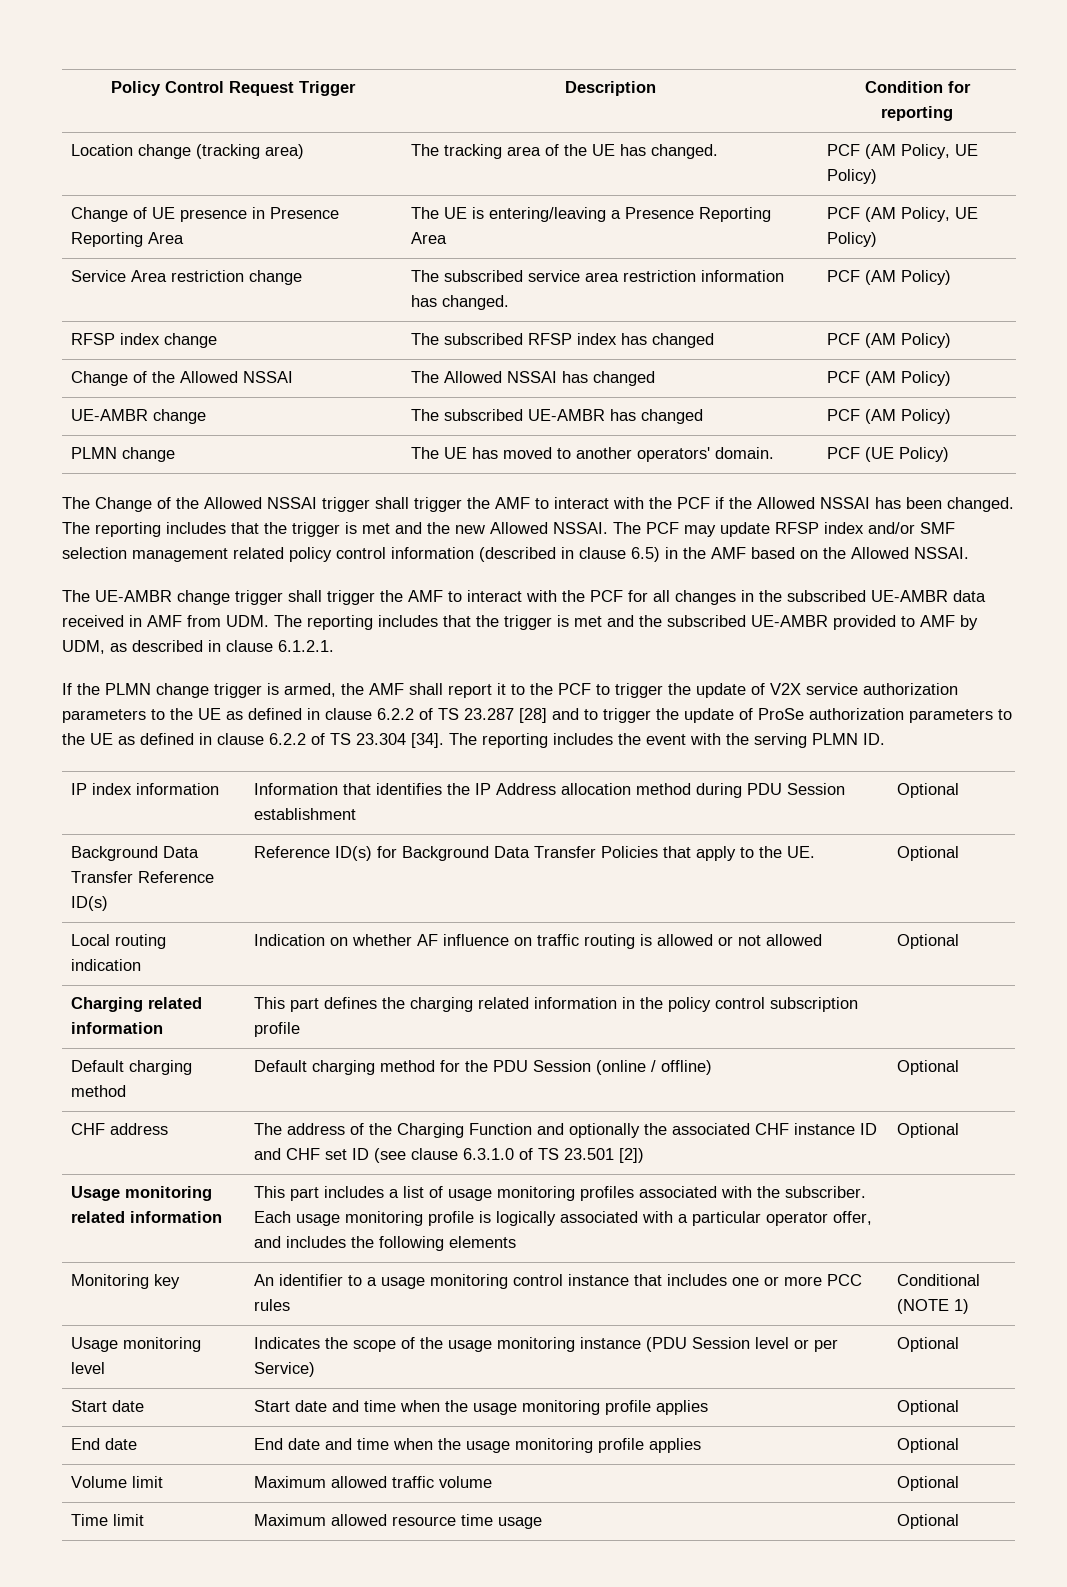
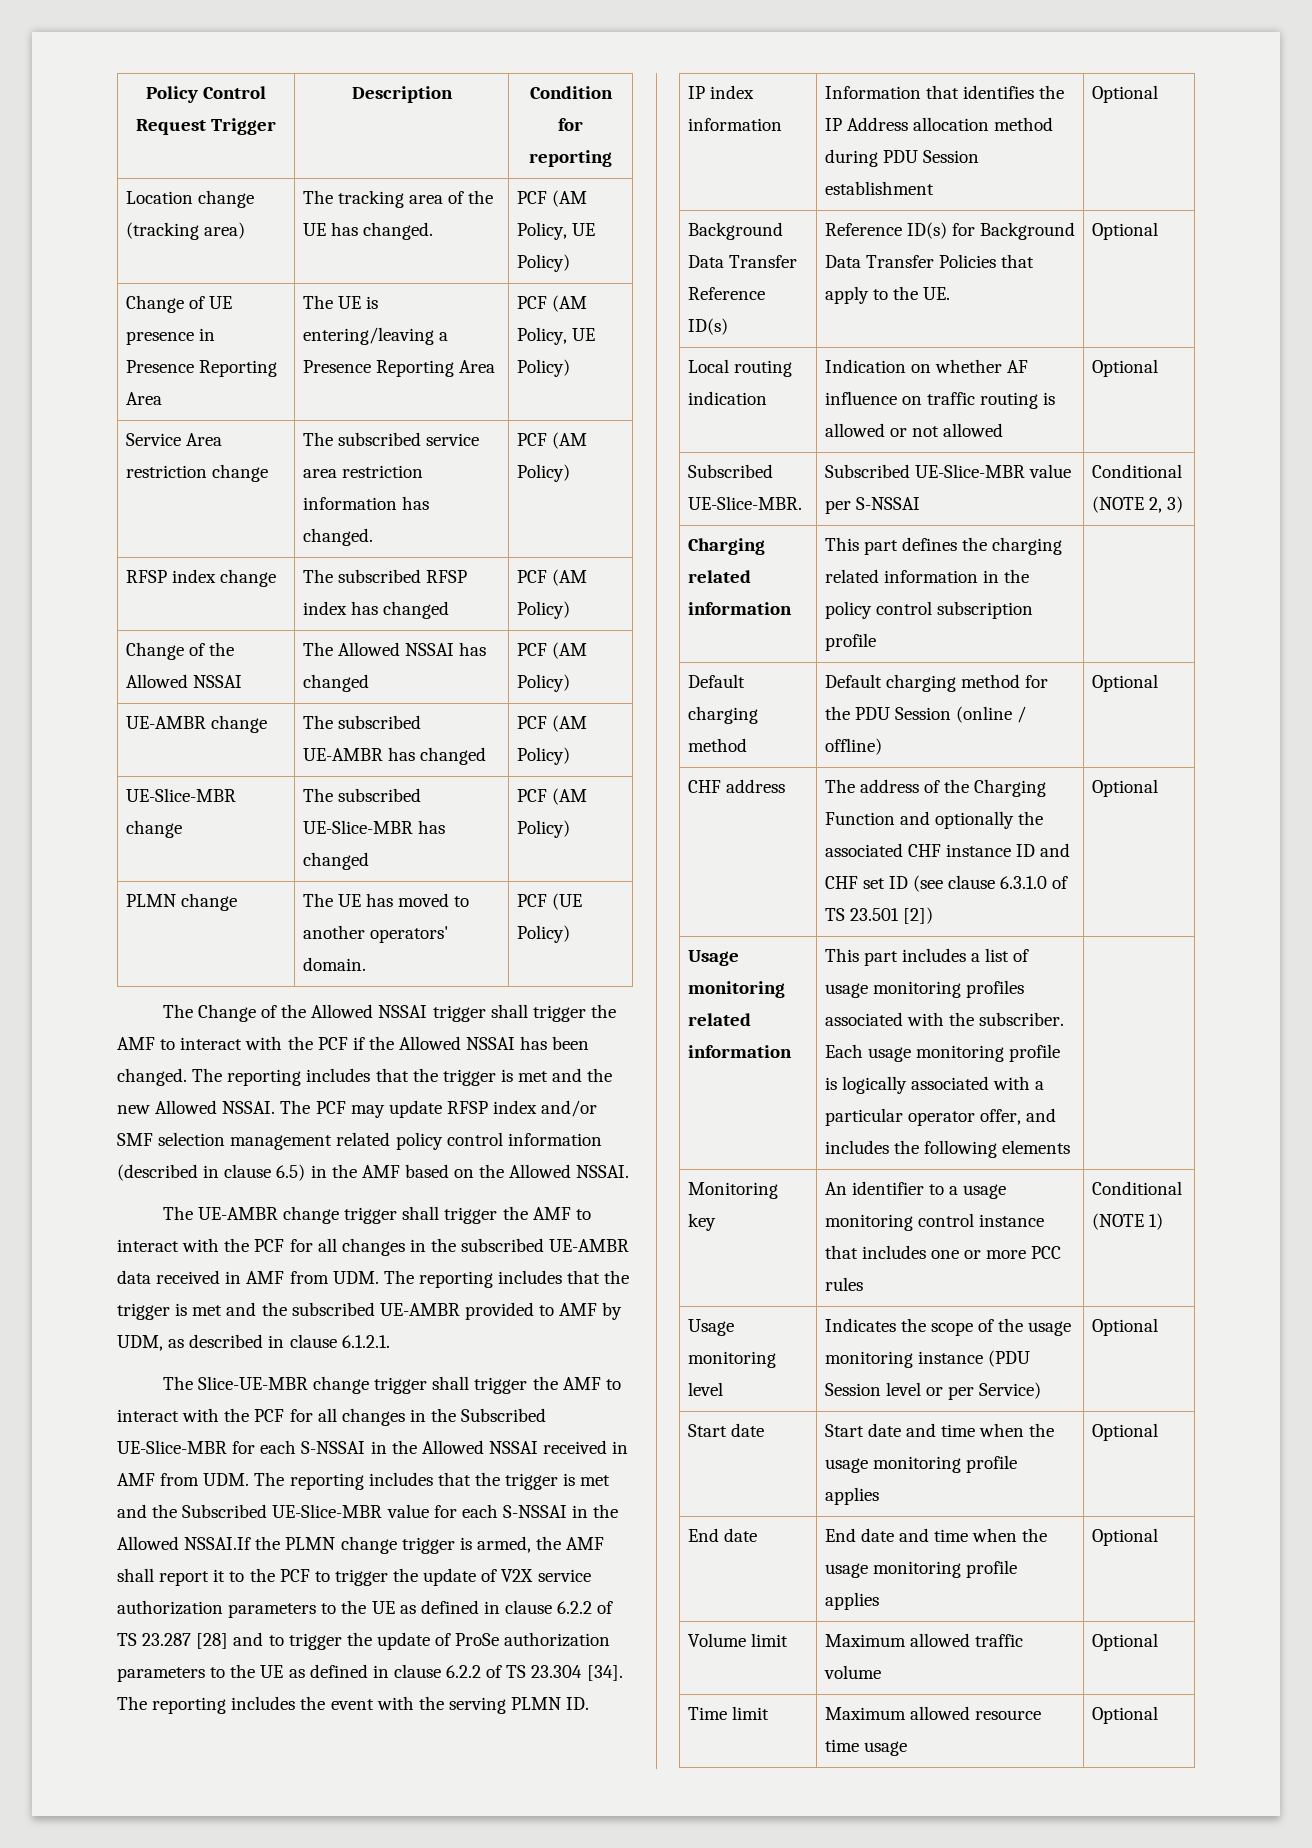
(951, 416) none -> [125,788,236,802] [125,820,182,838] [302,788,421,802] [302,820,445,834] [302,852,369,870] [516,788,587,805] [516,820,570,838] // UE-Slice-MBR change | The subscribed UE-Slice-MBR has changed | PCF (AM Policy)
[62,683,72,695] If -> [162,1376,621,1394] [117,1408,547,1426] [117,1440,629,1454] [117,1472,611,1490] [117,1504,619,1518] [117,1536,252,1550] The Slice-UE-MBR change trigger shall trigger the AMF to interact with the PCF for all changes in the Subscribed UE-Slice-MBR for each S-NSSAI in the Allowed NSSAI received in AMF from UDM. The reporting includes that the trigger is met and the Subscribed UE-Slice-MBR value for each S-NSSAI in the Allowed NSSAI.If
(959, 941) none -> [687,464,773,478] [687,496,802,510] [824,464,1071,478] [824,497,920,514] [1091,464,1182,478] [1091,496,1183,513] // Subscribed UE-Slice-MBR. | Subscribed UE-Slice-MBR value per S-NSSAI | Conditional (NOTE 2, 3)

